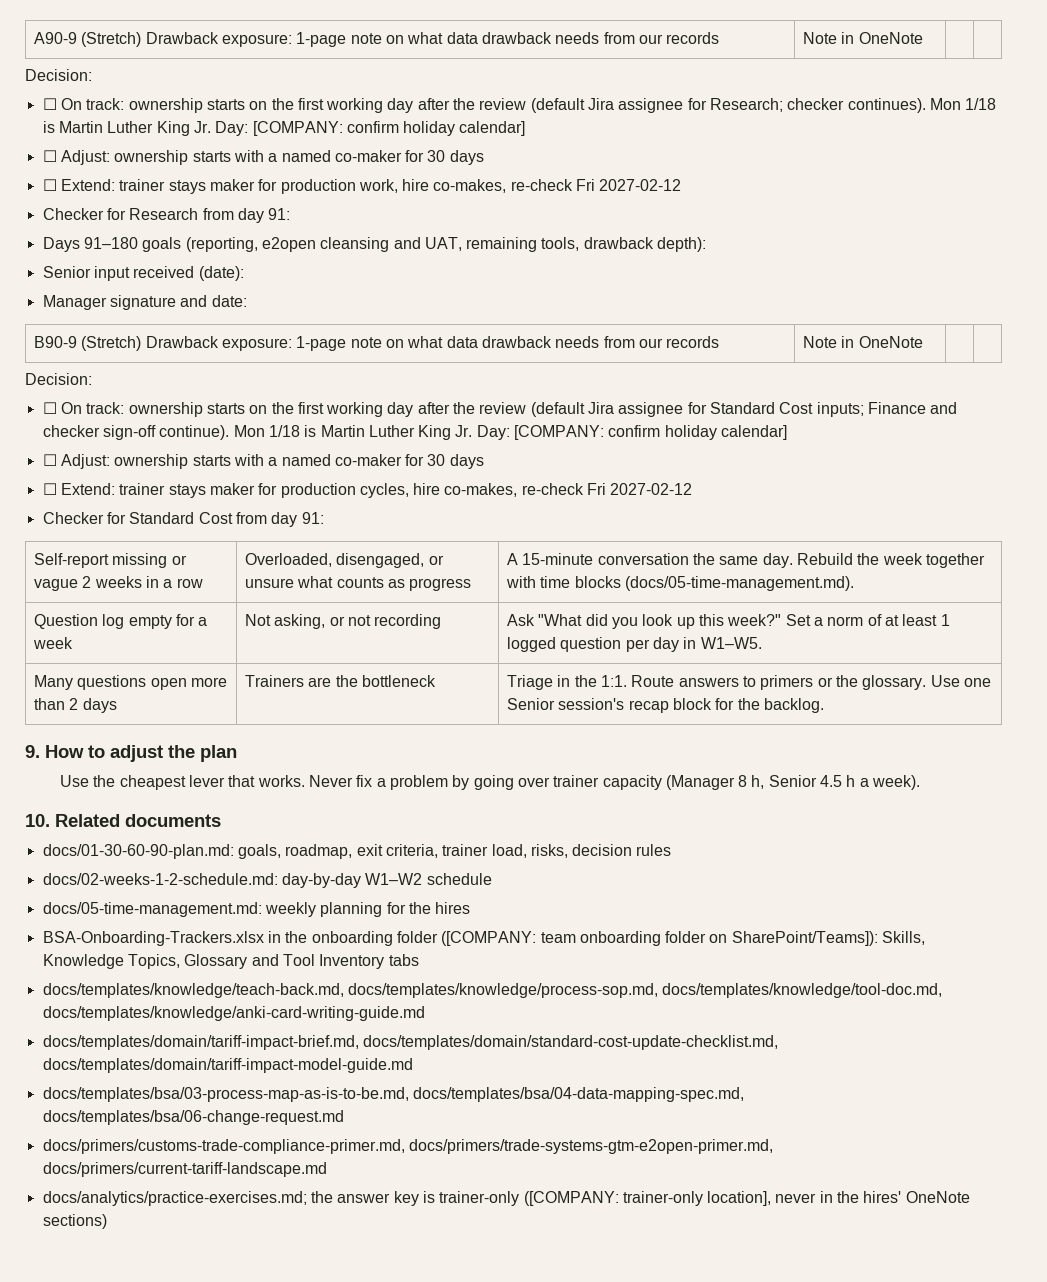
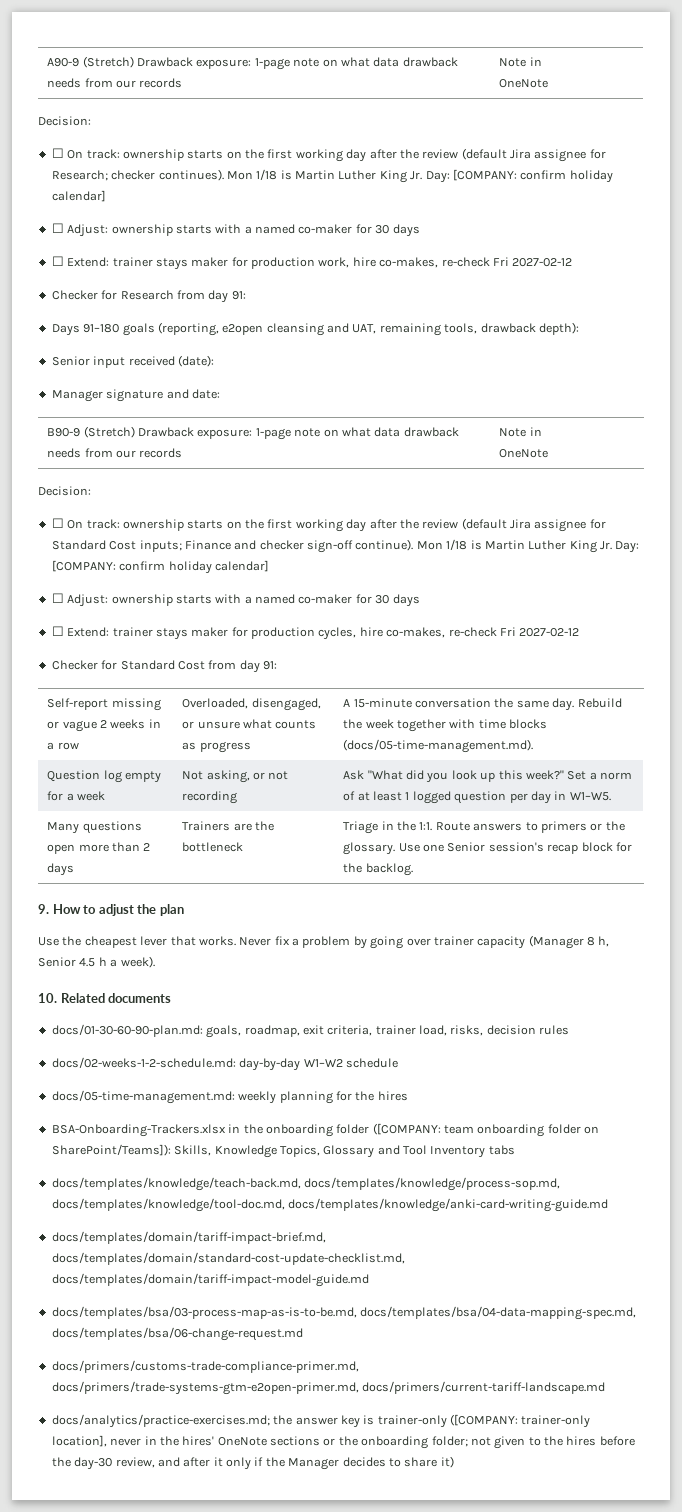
[42,1214,107,1229] sections) -> [270,1436,635,1449] [51,1456,454,1470] sections or the onboarding folder; not given to the hires before the day-30 review, and after it only if the Manager decides to share it)

